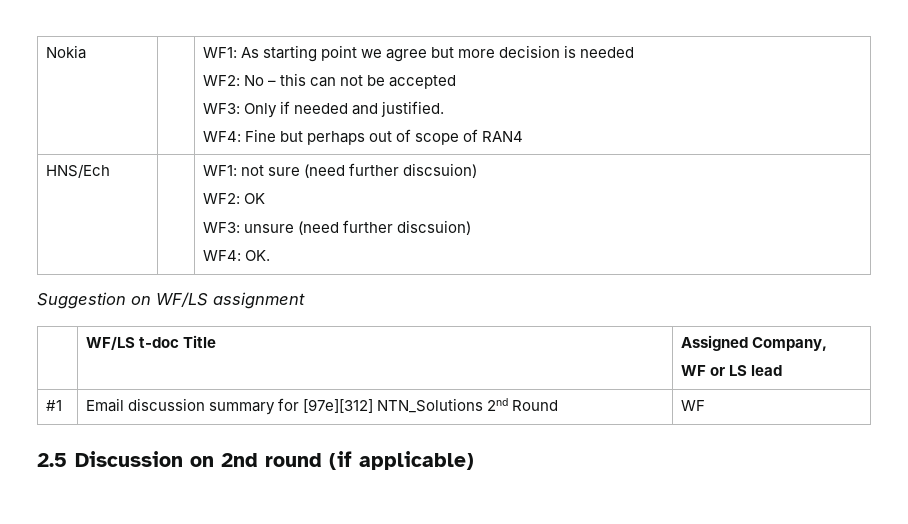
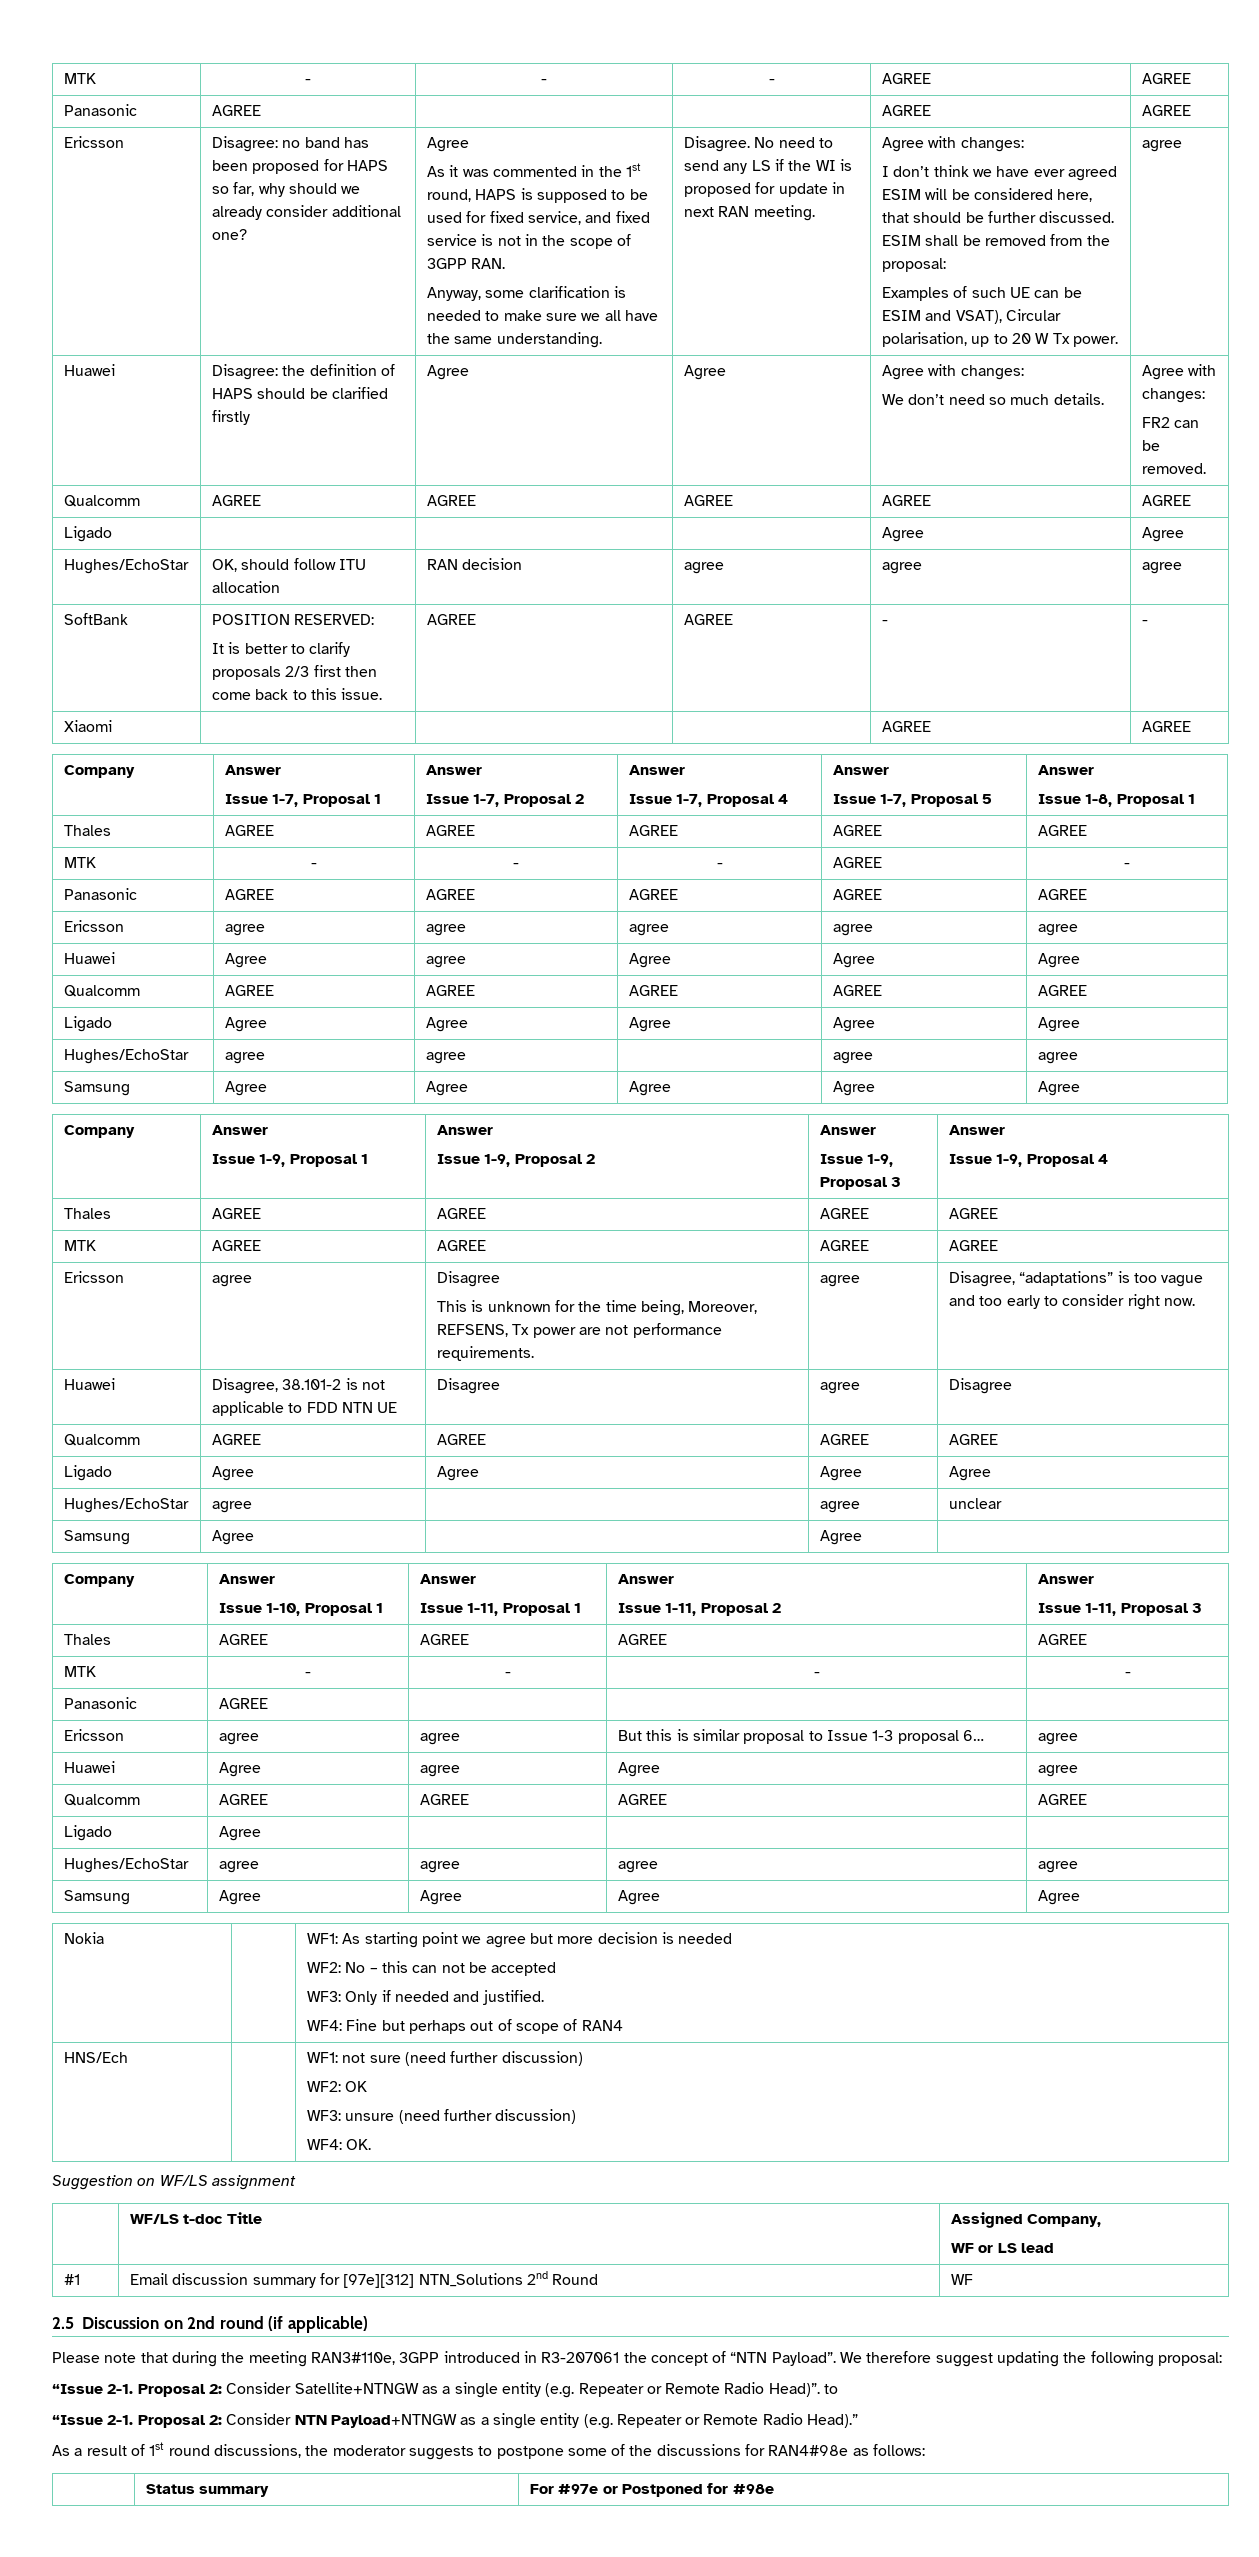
(45, 52) none -> [63,73,96,84] [305,79,311,84] [541,79,547,84] [768,79,775,84] [881,73,931,84] [1141,73,1191,84] [63,104,137,116] [211,105,261,116] [881,105,931,116] [1141,105,1191,116] [63,136,124,148] [211,136,369,152] [211,159,388,174] [211,182,361,197] [211,205,401,220] [211,229,247,240] [426,137,469,152] [426,163,641,177] [426,188,648,203] [426,211,650,225] [426,234,631,249] [426,258,506,269] [426,286,626,301] [426,310,658,321] [426,332,602,348] [683,136,833,152] [683,159,852,174] [683,182,845,197] [683,205,815,221] [881,136,1024,152] [881,165,1117,181] [881,188,1093,202] [881,211,1115,223] [881,234,1110,246] [881,258,946,272] [881,286,1082,301] [881,309,1061,324] [881,332,1118,347] [1141,140,1182,152] [63,364,115,376] [211,364,395,380] [211,387,388,399] [211,410,250,425] [426,365,469,380] [683,365,726,380] [881,364,1024,380] [881,393,1104,405] [1141,364,1217,380] [1141,388,1205,403] [1141,417,1200,428] [1141,440,1160,451] [1141,463,1206,474] [63,495,140,507] [211,495,261,506] [426,495,476,506] [683,495,733,506] [881,495,931,506] [1141,495,1191,506] [63,526,112,542] [881,527,924,542] [1141,527,1184,542] [63,559,189,574] [211,558,366,572] [211,581,280,593] [426,558,523,570] [683,562,724,574] [881,562,922,574] [1141,562,1182,574] [63,613,128,625] [211,614,375,625] [211,642,351,657] [211,665,377,680] [211,688,383,700] [426,614,476,625] [683,614,733,625] [881,620,888,625] [1141,620,1148,625] [63,720,112,732] [881,721,931,732] [1141,721,1191,732] [63,765,135,778] [224,765,281,775] [224,794,381,807] [425,765,482,775] [425,794,584,807] [628,765,685,775] [628,794,788,807] [832,765,889,775] [832,794,992,807] [1037,765,1094,775] [1037,794,1195,807] [63,825,111,836] [224,825,274,836] [425,825,475,836] [628,825,678,836] [832,825,882,836] [1037,825,1087,836] [63,857,96,868] [311,863,317,868] [513,863,519,868] [716,863,723,868] [832,857,882,868] [1124,863,1130,868] [63,888,137,900] [224,889,274,900] [425,889,475,900] [628,889,678,900] [832,889,882,900] [1037,889,1087,900] [63,920,124,932] [224,924,265,936] [425,924,466,936] [628,924,669,936] [832,924,873,936] [1037,924,1078,936] [63,952,115,964] [224,953,267,968] [425,956,466,968] [628,953,671,968] [832,953,875,968] [1037,953,1080,968] [63,985,140,997] [224,985,274,996] [425,985,475,996] [628,985,678,996] [832,985,882,996] [1037,985,1087,996] [63,1016,112,1032] [224,1017,267,1032] [425,1017,468,1032] [628,1017,671,1032] [832,1017,875,1032] [1037,1017,1080,1032] [63,1049,189,1064] [224,1052,265,1064] [425,1052,466,1064] [832,1052,873,1064] [1037,1052,1078,1064] [63,1081,130,1096] [224,1081,267,1096] [425,1081,468,1096] [628,1081,671,1096] [832,1081,875,1096] [1037,1081,1080,1096] [63,1125,135,1138] [211,1125,268,1135] [211,1154,368,1167] [436,1125,493,1135] [436,1154,595,1167] [819,1125,876,1135] [819,1154,894,1167] [819,1177,902,1190] [948,1125,1005,1135] [948,1154,1108,1167] [63,1208,111,1219] [211,1208,261,1219] [436,1208,486,1219] [819,1208,869,1219] [948,1208,998,1219] [63,1240,96,1251] [211,1240,261,1251] [436,1240,486,1251] [819,1240,869,1251] [948,1240,998,1251] [63,1271,124,1283] [211,1275,252,1287] [436,1271,500,1287] [436,1300,758,1316] [436,1323,722,1338] [436,1346,534,1361] [819,1275,860,1287] [948,1271,1204,1287] [948,1294,1195,1310] [63,1378,115,1390] [211,1378,385,1394] [211,1401,398,1416] [436,1378,500,1394] [819,1382,860,1394] [948,1378,1012,1394] [63,1434,140,1446] [211,1434,261,1445] [436,1434,486,1445] [819,1434,869,1445] [948,1434,998,1445] [63,1465,112,1481] [211,1466,254,1481] [436,1466,479,1481] [819,1466,862,1481] [948,1466,991,1481] [63,1498,189,1513] [211,1501,252,1513] [819,1501,860,1513] [948,1498,1002,1509] [63,1530,130,1545] [211,1530,254,1545] [819,1530,862,1545] [63,1574,135,1587] [218,1574,275,1584] [218,1603,383,1616] [419,1574,476,1584] [419,1603,581,1616] [617,1574,674,1584] [617,1603,781,1616] [1037,1574,1094,1584] [1037,1603,1202,1616] [63,1634,111,1645] [218,1634,268,1645] [419,1634,469,1645] [617,1634,667,1645] [1037,1634,1087,1645] [63,1666,96,1677] [305,1672,311,1677] [504,1672,511,1677] [813,1672,820,1677] [1124,1672,1131,1677] [63,1697,137,1709] [218,1698,268,1709] [63,1729,124,1741] [218,1733,259,1745] [419,1733,460,1745] [617,1729,984,1744] [1037,1733,1078,1745] [63,1761,115,1773] [218,1762,261,1777] [419,1765,460,1777] [617,1762,660,1777] [1037,1765,1078,1777] [63,1794,140,1806] [218,1794,268,1805] [419,1794,469,1805] [617,1794,667,1805] [1037,1794,1087,1805] [63,1825,112,1841] [218,1826,261,1841] [63,1858,189,1873] [218,1861,259,1873] [419,1861,460,1873] [617,1861,658,1873] [1037,1861,1078,1873] [63,1890,130,1905] [218,1890,261,1905] [419,1890,462,1905] [617,1890,660,1905] [1037,1890,1080,1905] MTK | - | - | - | AGREE | AGREE // Panasonic | AGREE | | | AGREE | AGREE // Ericsson | Disagree: no band has been proposed for HAPS so far, why should we already consider additional one? | Agree // As it was commented in the 1st round, HAPS is supposed to be used for fixed service, and fixed service is not in the scope of 3GPP RAN. // Anyway, some clarification is needed to make sure we all have the same understanding. | Disagree. No need to send any LS if the WI is proposed for update in next RAN meeting. | Agree with changes: // I don’t think we have ever agreed ESIM will be considered here, that should be further discussed. ESIM shall be removed from the proposal: // Examples of such UE can be ESIM and VSAT), Circular polarisation, up to 20 W Tx power. | agree // Huawei | Disagree: the definition of HAPS should be clarified firstly | Agree | Agree | Agree with changes: // We don’t need so much details. | Agree with changes: // FR2 can be removed. // Qualcomm | AGREE | AGREE | AGREE | AGREE | AGREE // Ligado | | | | Agree | Agree // Hughes/EchoStar | OK, should follow ITU allocation | RAN decision | agree | agree | agree // SoftBank | POSITION RESERVED: // It is better to clarify proposals 2/3 first then come back to this issue. | AGREE | AGREE | - | - // Xiaomi | | | | AGREE | AGREE // Company | Answer // Issue 1-7, Proposal 1 | Answer // Issue 1-7, Proposal 2 | Answer // Issue 1-7, Proposal 4 | Answer // Issue 1-7, Proposal 5 | Answer // Issue 1-8, Proposal 1 // Thales | AGREE | AGREE | AGREE | AGREE | AGREE // MTK | - | - | - | AGREE | - // Panasonic | AGREE | AGREE | AGREE | AGREE | AGREE // Ericsson | agree | agree | agree | agree | agree // Huawei | Agree | agree | Agree | Agree | Agree // Qualcomm | AGREE | AGREE | AGREE | AGREE | AGREE // Ligado | Agree | Agree | Agree | Agree | Agree // Hughes/EchoStar | agree | agree | | agree | agree // Samsung | Agree | Agree | Agree | Agree | Agree // Company | Answer // Issue 1-9, Proposal 1 | Answer // Issue 1-9, Proposal 2 | Answer // Issue 1-9, Proposal 3 | Answer // Issue 1-9, Proposal 4 // Thales | AGREE | AGREE | AGREE | AGREE // MTK | AGREE | AGREE | AGREE | AGREE // Ericsson | agree | Disagree // This is unknown for the time being, Moreover, REFSENS, Tx power are not performance requirements. | agree | Disagree, “adaptations” is too vague and too early to consider right now. // Huawei | Disagree, 38.101-2 is not applicable to FDD NTN UE | Disagree | agree | Disagree // Qualcomm | AGREE | AGREE | AGREE | AGREE // Ligado | Agree | Agree | Agree | Agree // Hughes/EchoStar | agree | | agree | unclear // Samsung | Agree | | Agree | // Company | Answer // Issue 1-10, Proposal 1 | Answer // Issue 1-11, Proposal 1 | Answer // Issue 1-11, Proposal 2 | Answer // Issue 1-11, Proposal 3 // Thales | AGREE | AGREE | AGREE | AGREE // MTK | - | - | - | - // Panasonic | AGREE | | | // Ericsson | agree | agree | But this is similar proposal to Issue 1-3 proposal 6… | agree // Huawei | Agree | agree | Agree | agree // Qualcomm | AGREE | AGREE | AGREE | AGREE // Ligado | Agree | | | // Hughes/EchoStar | agree | agree | agree | agree // Samsung | Agree | Agree | Agree | Agree //
[402,163,477,178] discsuion) -> [501,2051,583,2066] discussion)
[396,220,471,235] discsuion) -> [495,2109,577,2124] discussion)
(475, 460) none -> [52,2351,1223,2367] [52,2382,839,2398] [52,2413,859,2429] [52,2442,926,2460] [145,2484,270,2497] [529,2483,774,2497] // Please note that during the meeting RAN3#110e, 3GPP introduced in R3-207061 the concept of “NTN Payload”. We therefore suggest updating the following proposal: // “Issue 2-1. Proposal 2: Consider Satellite+NTNGW as a single entity (e.g. Repeater or Remote Radio Head)”. to // “Issue 2-1. Proposal 2: Consider NTN Payload+NTNGW as a single entity (e.g. Repeater or Remote Radio Head).” // As a result of 1st round discussions, the moderator suggests to postpone some of the discussions for RAN4#98e as follows: // | Status summary | For #97e or Postponed for #98e

